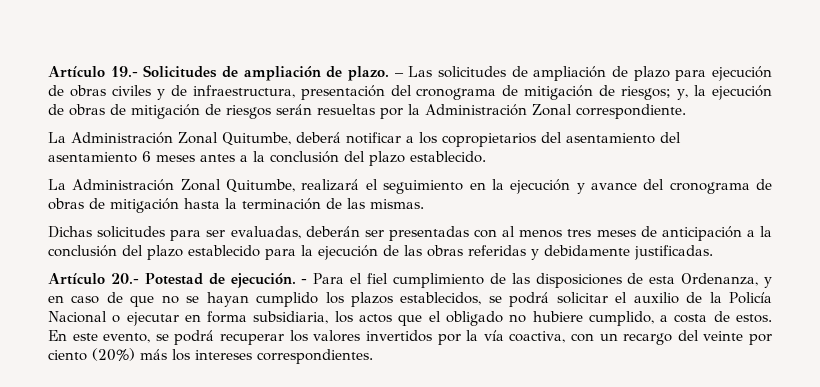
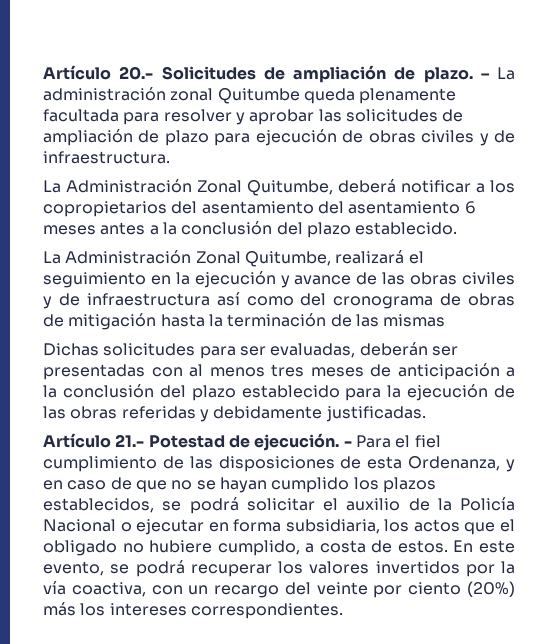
[48,66,138,78] Artículo 19.- -> [43,65,154,80] Artículo 20.-
[408,66,433,77] Las -> [497,67,515,80] [43,87,457,104] [43,109,342,125] La administración zonal Quitumbe queda plenamente facultada para resolver y aprobar las
[192,85,773,100] [48,104,686,119] infraestructura, presentación del cronograma de mitigación de riesgos; y, la ejecución de obras de mitigación de riesgos serán resueltas por la Administración Zonal correspondiente. -> [43,151,170,164] infraestructura.
(637, 186) none -> [356,272,516,285] [43,292,294,309] de las obras civiles y de infraestructura así como
[370,199,424,209] mismas. -> [383,314,446,327] mismas
[110,273,139,284] 20.- -> [115,434,145,447] 21.-

